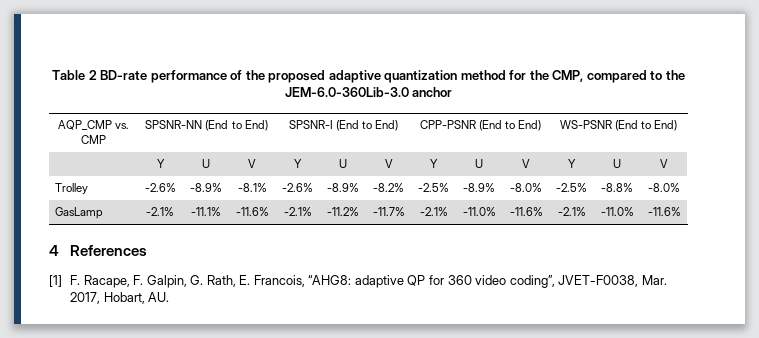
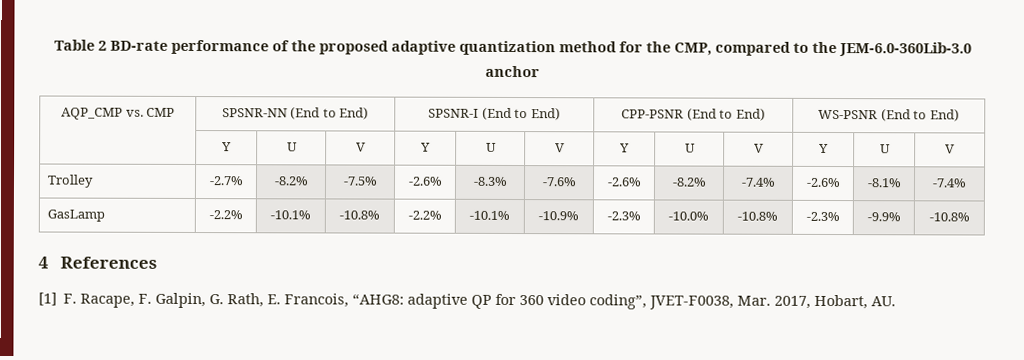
[144,183,176,192] [189,183,222,192] [237,183,267,192] [282,183,313,192] [326,183,359,192] [373,183,404,192] [418,183,449,192] [463,183,495,192] [510,183,542,192] [556,183,587,192] [601,183,633,192] [648,183,680,192] [55,207,104,219] [146,207,174,216] [190,207,221,216] [235,207,269,216] [283,207,312,216] [326,207,359,216] [372,207,405,216] [419,207,448,216] [462,207,496,216] [509,207,543,216] [557,207,586,216] [600,207,634,216] [647,207,681,216] -2.6% | -8.9% | -8.1% | -2.6% | -8.9% | -8.2% | -2.5% | -8.9% | -8.0% | -2.5% | -8.8% | -8.0% // GasLamp | -2.1% | -11.1% | -11.6% | -2.1% | -11.2% | -11.7% | -2.1% | -11.0% | -11.6% | -2.1% | -11.0% | -11.6% -> [208,176,244,186] [273,176,309,186] [342,176,378,186] [407,176,443,186] [472,176,508,186] [541,177,577,187] [606,177,642,187] [671,177,707,187] [740,177,776,187] [805,177,841,188] [866,178,902,188] [932,178,967,188] [47,209,106,222] [208,210,243,220] [270,210,311,220] [339,210,380,220] [407,210,442,220] [469,210,510,220] [538,211,579,221] [606,211,641,221] [668,211,709,221] [737,211,778,221] [805,211,840,222] [866,212,901,222] [928,212,970,222] -2.7% | -8.2% | -7.5% | -2.6% | -8.3% | -7.6% | -2.6% | -8.2% | -7.4% | -2.6% | -8.1% | -7.4% // GasLamp | -2.2% | -10.1% | -10.8% | -2.2% | -10.1% | -10.9% | -2.3% | -10.0% | -10.8% | -2.3% | -9.9% | -10.8%

